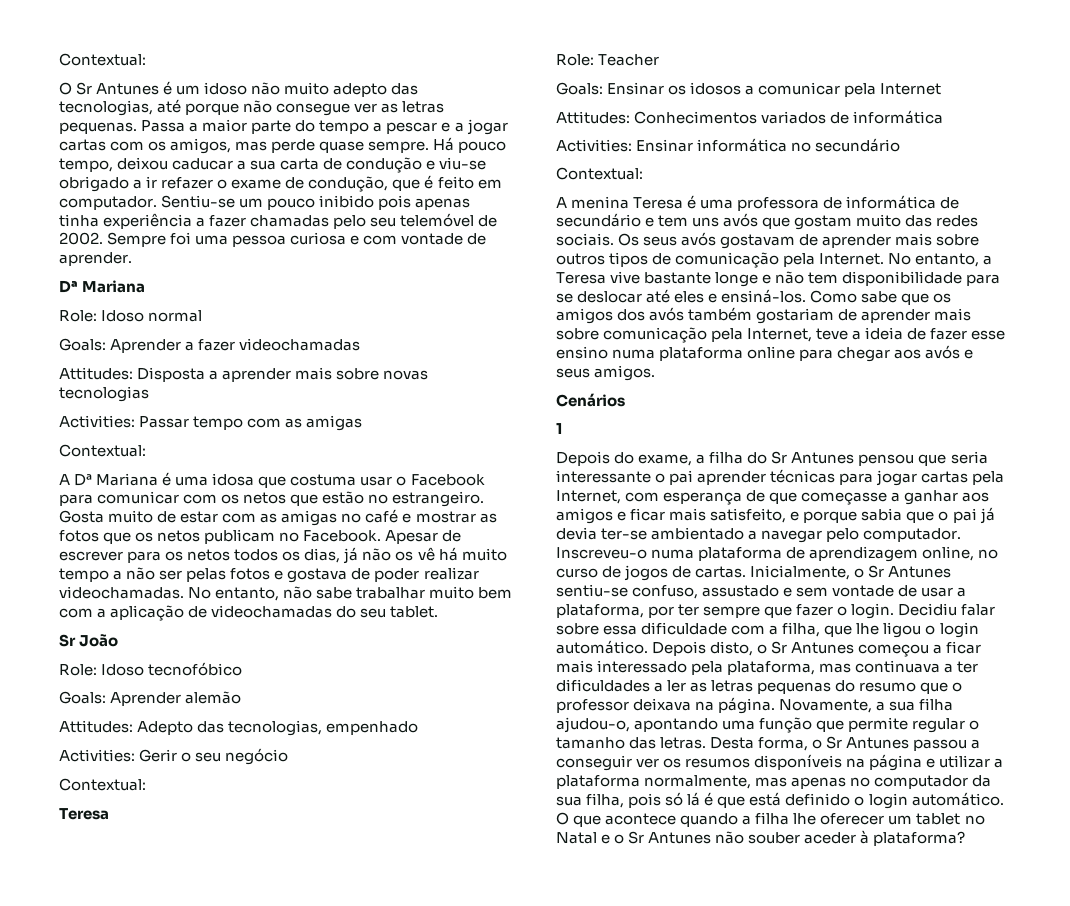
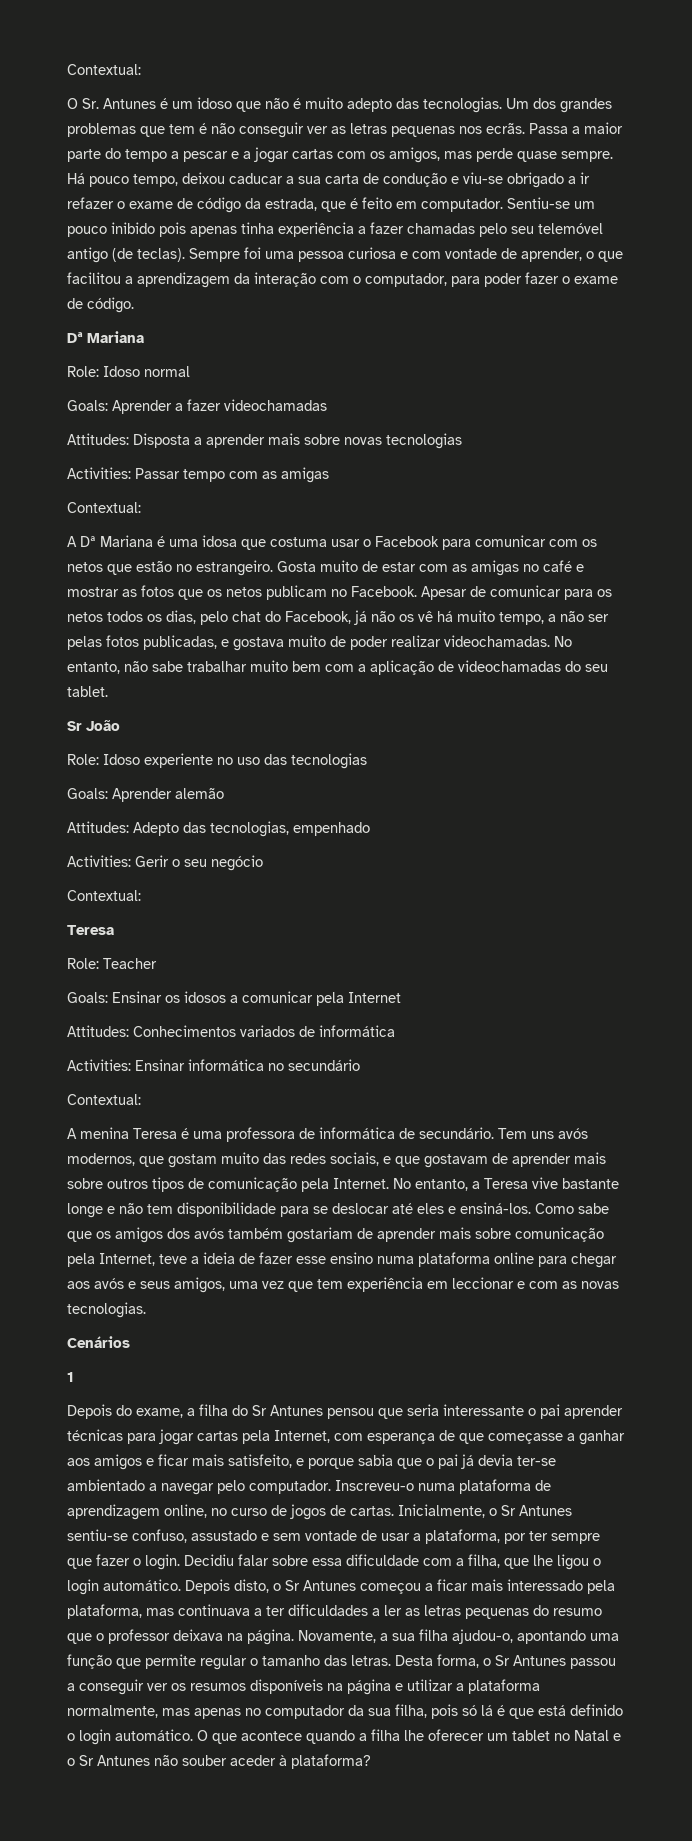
[76,82,93,95] Sr -> [82,98,99,109] Sr.
[251,82,419,97] [59,99,445,116] [59,122,137,134] não muito adepto das tecnologias, até porque não consegue ver as letras pequenas. -> [236,97,612,113] [67,122,525,138] que não é muito adepto das tecnologias. Um dos grandes problemas que tem é não conseguir ver as letras pequenas nos ecrãs.
[308,176,389,192] condução, -> [197,197,317,213] código da estrada,
[478,215,498,227] [59,232,103,245] de 2002. -> [67,247,185,263] antigo (de teclas).
[59,252,132,266] aprender. -> [521,248,623,262] [67,272,618,288] [67,297,134,313] aprender, o que facilitou a aprendizagem da interação com o computador, para poder fazer o exame de código.
[59,551,123,561] escrever -> [490,585,561,597] comunicar
(341, 555) none -> [200,611,351,625] pelo chat do Facebook,
[59,568,109,582] tempo -> [499,612,544,625] tempo,
(271, 574) none -> [143,635,217,650] publicadas,
(348, 575) none -> [288,635,326,647] muito
[148,662,243,676] tecnofóbico -> [144,753,367,769] experiente no uso das tecnologias
[556,213,689,227] secundário e tem -> [419,1127,527,1139] secundário. Tem
(759, 220) none -> [67,1153,135,1166] modernos,
[556,232,717,246] sociais. Os seus avós -> [330,1152,420,1167] sociais, e que
[594,365,656,381] amigos. -> [174,1277,619,1293] [67,1302,146,1318] amigos, uma vez que tem experiência em leccionar e com as novas tecnologias.

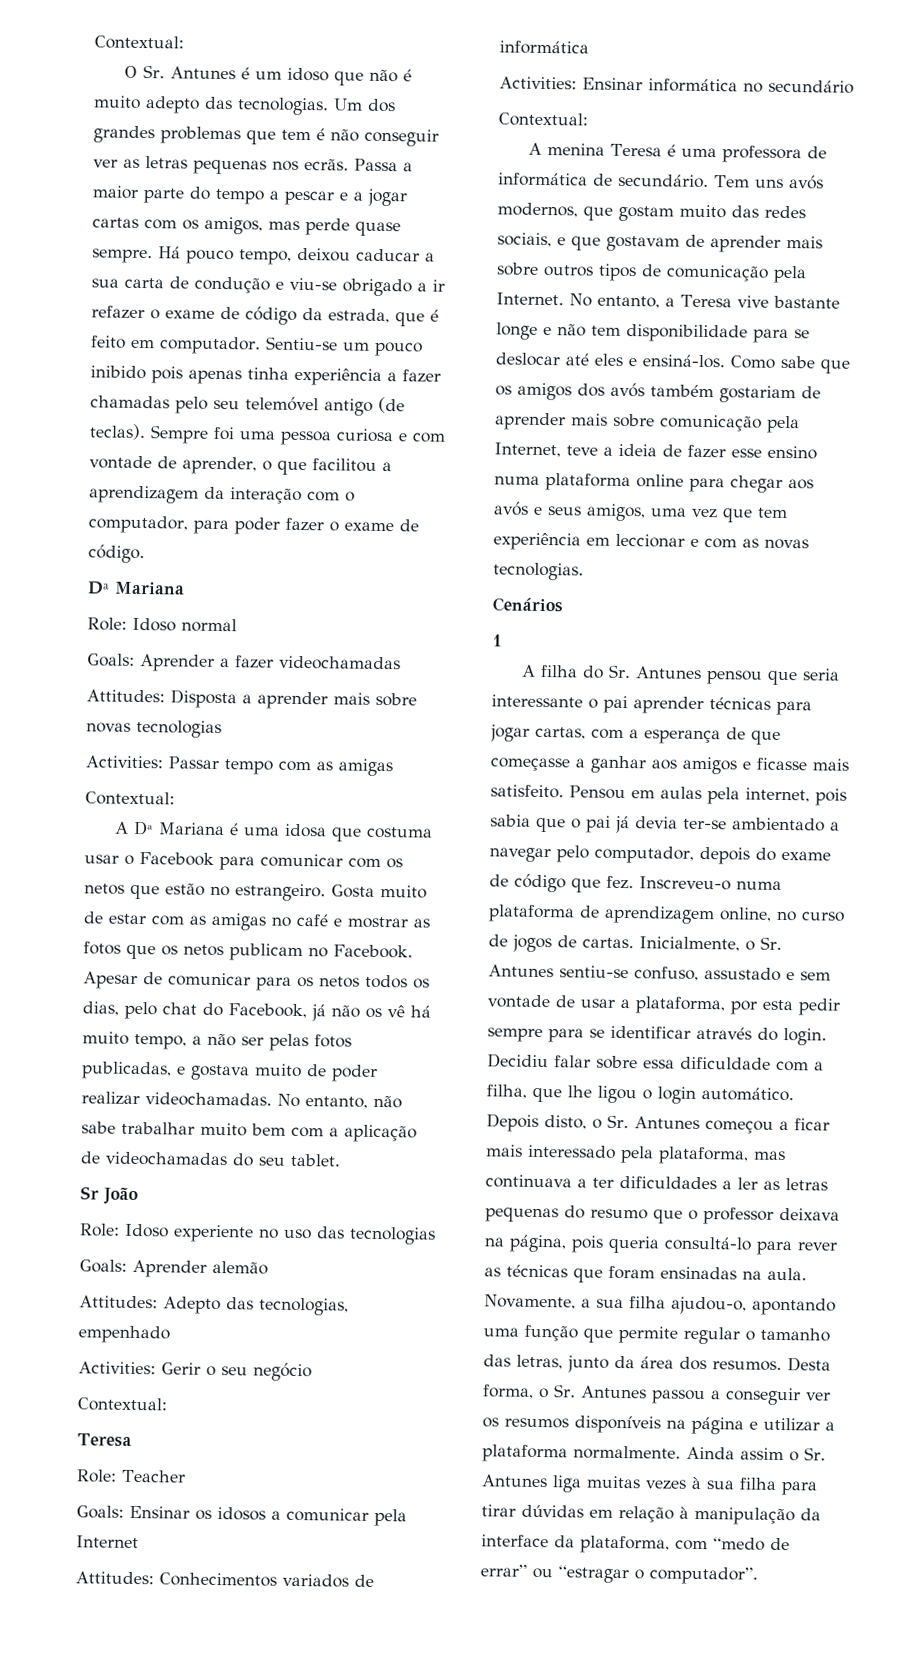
[67,1404,195,1419] Depois do exame, a -> [521,664,537,677] A
[252,1405,267,1416] Sr -> [608,664,632,679] Sr.
[197,1430,363,1444] cartas pela Internet, com -> [535,726,639,740] cartas, com a
[158,1454,354,1469] ficar mais satisfeito, e porque -> [756,757,849,771] [490,784,847,806] ficasse mais satisfeito. Pensou em aulas pela internet, pois
[249,1480,331,1494] computador. -> [594,845,831,865] [489,873,634,893] computador, depois do exame de código que fez.
[501,1505,516,1516] Sr -> [760,936,782,950] Sr.
[529,1531,600,1544] [67,1554,141,1569] ter sempre que fazer o -> [762,998,841,1016] [487,1025,778,1043] esta pedir sempre para se identificar através do
[285,1580,300,1591] Sr -> [607,1114,629,1129] Sr.
[247,1629,294,1645] página. -> [509,1234,837,1256] [484,1264,807,1283] página, pois queria consultá-lo para rever as técnicas que foram ensinadas na aula.
[351,1655,391,1666] letras. -> [516,1354,782,1373] letras, junto da área dos resumos.
[495,1655,510,1666] Sr -> [554,1384,576,1398] Sr.
[67,1704,623,1719] [67,1729,621,1745] [67,1754,371,1769] normalmente, mas apenas no computador da sua filha, pois só lá é que está definido o login automático. O que acontece quando a filha lhe oferecer um tablet no Natal e o Sr Antunes não souber aceder à plataforma? -> [573,1445,826,1462] [481,1474,818,1496] [481,1504,821,1526] [481,1534,790,1554] [480,1564,758,1585] normalmente. Ainda assim o Sr. Antunes liga muitas vezes à sua filha para tirar dúvidas em relação à manipulação da interface da plataforma, com “medo de errar” ou “estragar o computador”.

